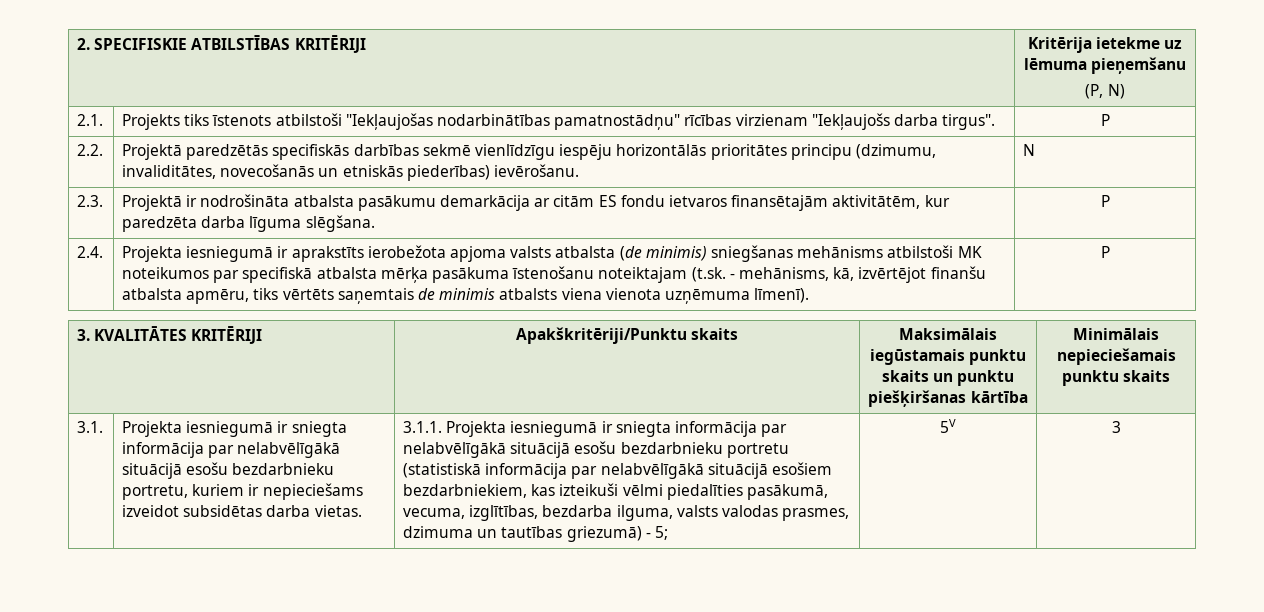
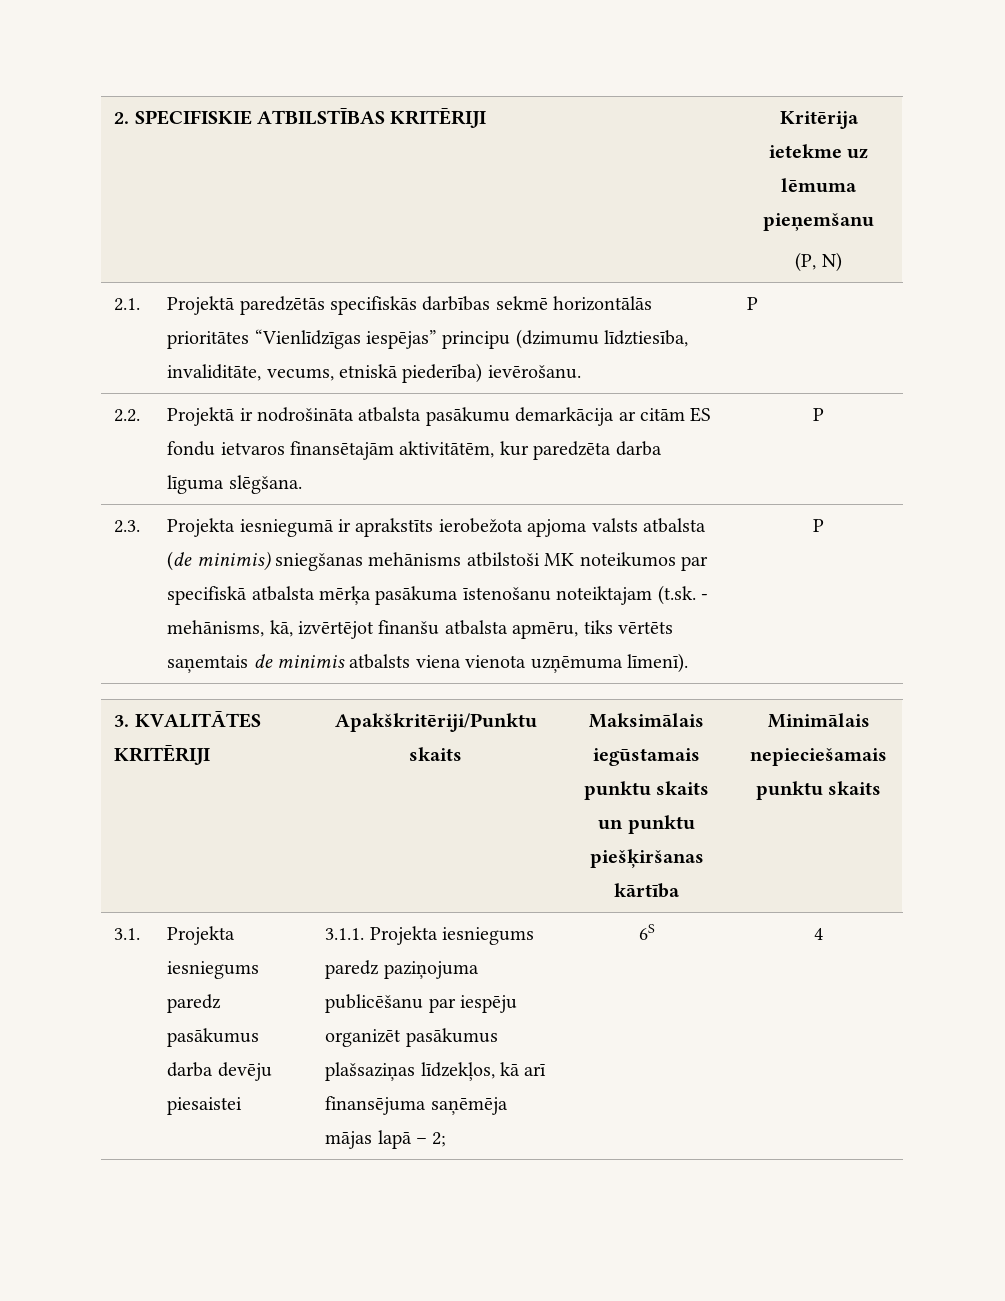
[122,113,996,130] [1100,114,1110,126] [77,144,104,156] | Projekts tiks īstenots atbilstoši "Iekļaujošas nodarbinātības pamatnostādņu" rīcības virzienam "Iekļaujošs darba tirgus". | P // 2.2. -> (141, 304) none
[475,144,936,160] [122,164,490,181] vienlīdzīgu iespēju horizontālās prioritātes principu (dzimumu, invaliditātes, novecošanās un etniskās piederības) -> [553,296,653,311] [167,329,689,349] [167,363,483,383] horizontālās prioritātes “Vienlīdzīgas iespējas” principu (dzimumu līdztiesība, invaliditāte, vecums, etniskā piederība)
[1023,144,1036,156] [77,195,104,207] N // 2.3. -> [747,297,759,310] [114,409,141,422] P // 2.2.
[77,246,104,258] 2.4. -> [114,520,141,533] 2.3.
[186,421,347,437] [122,442,341,458] [122,462,335,479] [122,483,363,500] [122,505,362,517] [403,421,788,437] [403,441,789,458] [403,462,833,479] [403,483,829,500] [403,505,850,521] [403,526,669,542] [940,419,956,433] [1111,421,1121,433] iesniegumā ir sniegta informācija par nelabvēlīgākā situācijā esošu bezdarbnieku portretu, kuriem ir nepieciešams izveidot subsidētas darba vietas. | 3.1.1. Projekta iesniegumā ir sniegta informācija par nelabvēlīgākā situācijā esošu bezdarbnieku portretu (statistiskā informācija par nelabvēlīgākā situācijā esošiem bezdarbniekiem, kas izteikuši vēlmi piedalīties pasākumā, vecuma, izglītības, bezdarba ilguma, valsts valodas prasmes, dzimuma un tautības griezumā) - 5; | 5V | 3 -> [167,961,260,979] [167,994,222,1013] [167,1028,260,1047] [167,1062,272,1081] [167,1097,243,1115] [325,926,534,945] [325,960,479,979] [325,994,517,1013] [325,1028,498,1047] [325,1062,547,1081] [325,1096,508,1115] [325,1130,447,1149] [638,924,655,940] [814,928,823,940] iesniegums paredz pasākumus darba devēju piesaistei | 3.1.1. Projekta iesniegums paredz paziņojuma publicēšanu par iespēju organizēt pasākumus plašsaziņas līdzekļos, kā arī finansējuma saņēmēja mājas lapā – 2; | 6S | 4

